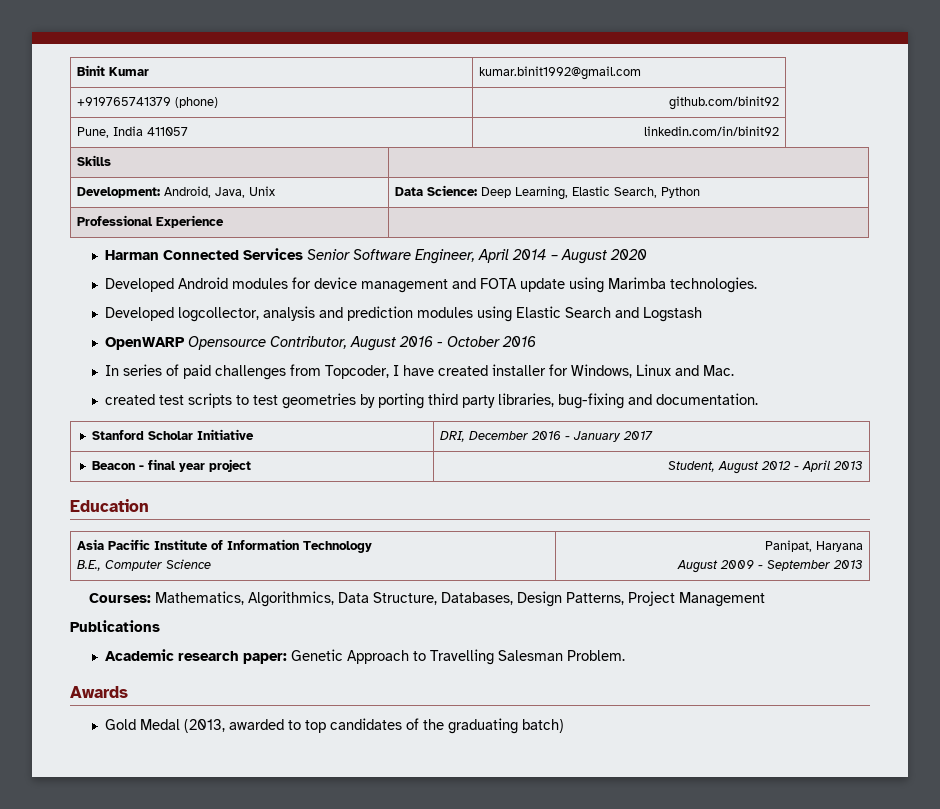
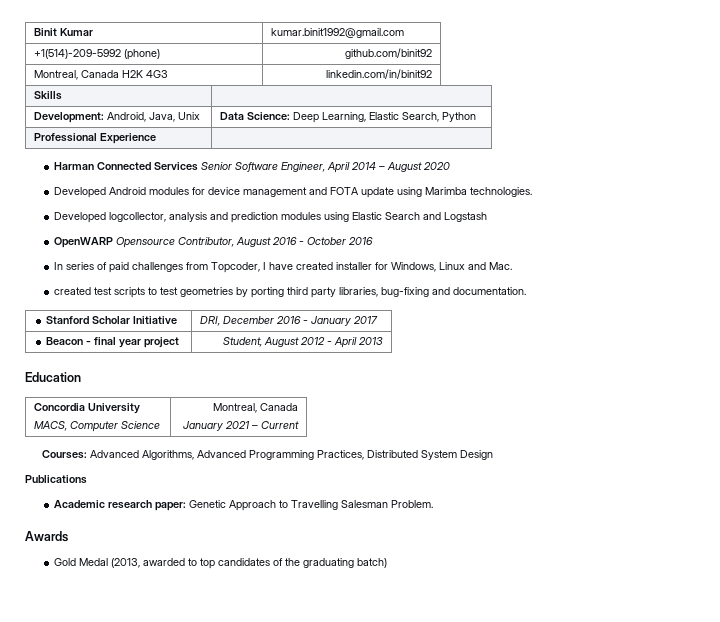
[77,97,172,106] +919765741379 -> [33,49,121,59] +1(514)-209-5992
[77,126,189,138] Pune, India 411057 -> [33,70,168,80] Montreal, Canada H2K 4G3
[77,539,373,553] [77,559,212,571] [764,540,863,552] [676,560,863,573] [89,591,766,607] Asia Pacific Institute of Information Technology // B.E., Computer Science | Panipat, Haryana // August 2009 - September 2013 // Courses: Mathematics, Algorithmics, Data Structure, Databases, Design Patterns, Project Management -> [33,403,140,414] [33,421,160,432] [213,403,299,413] [183,421,300,431] [41,450,493,460] Concordia University // MACS, Computer Science | Montreal, Canada // January 2021 – Current // Courses: Advanced Algorithms, Advanced Programming Practices, Distributed System Design

